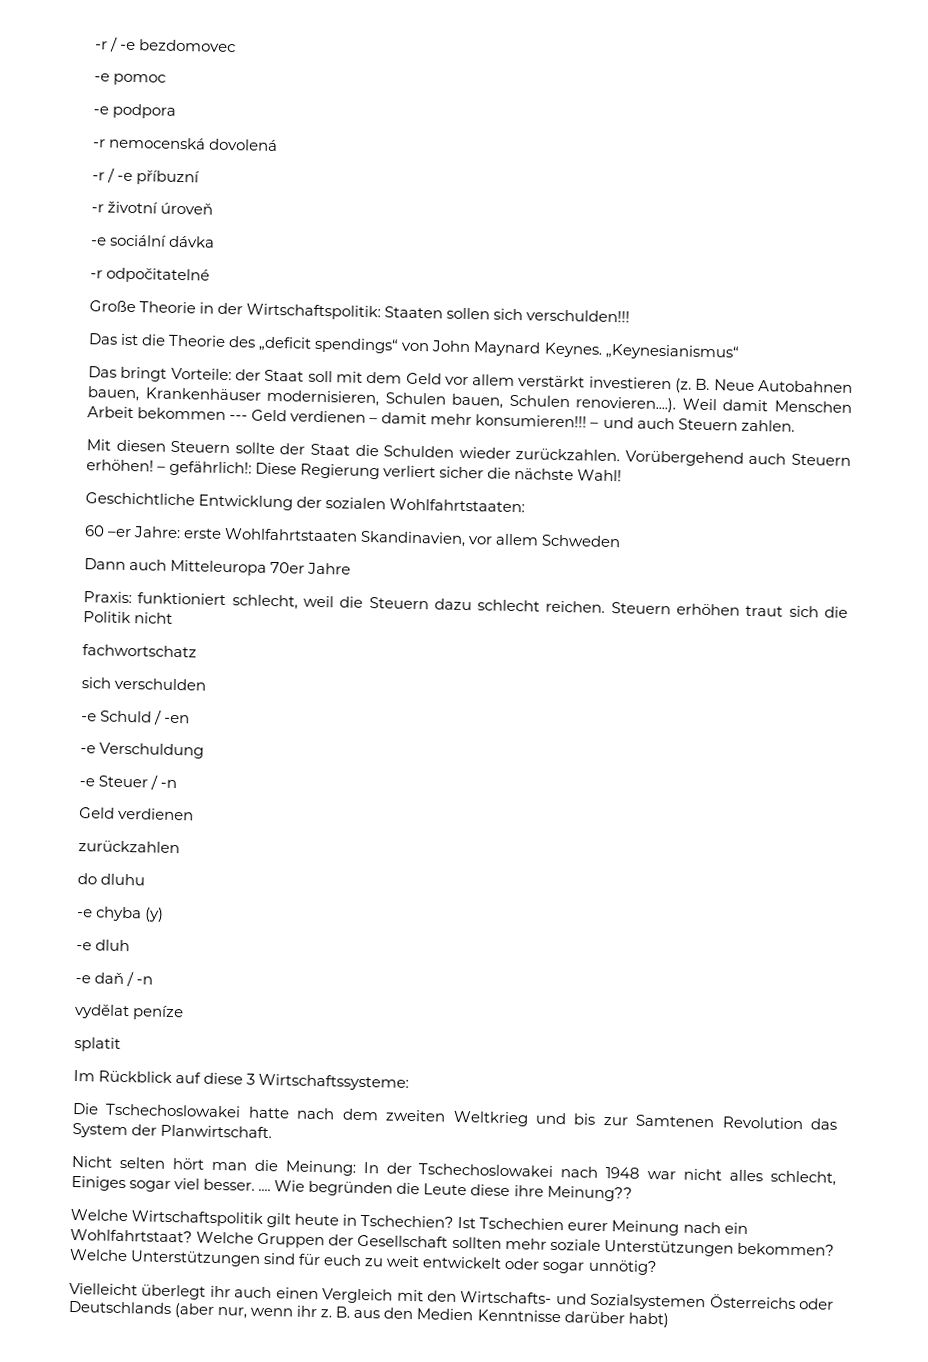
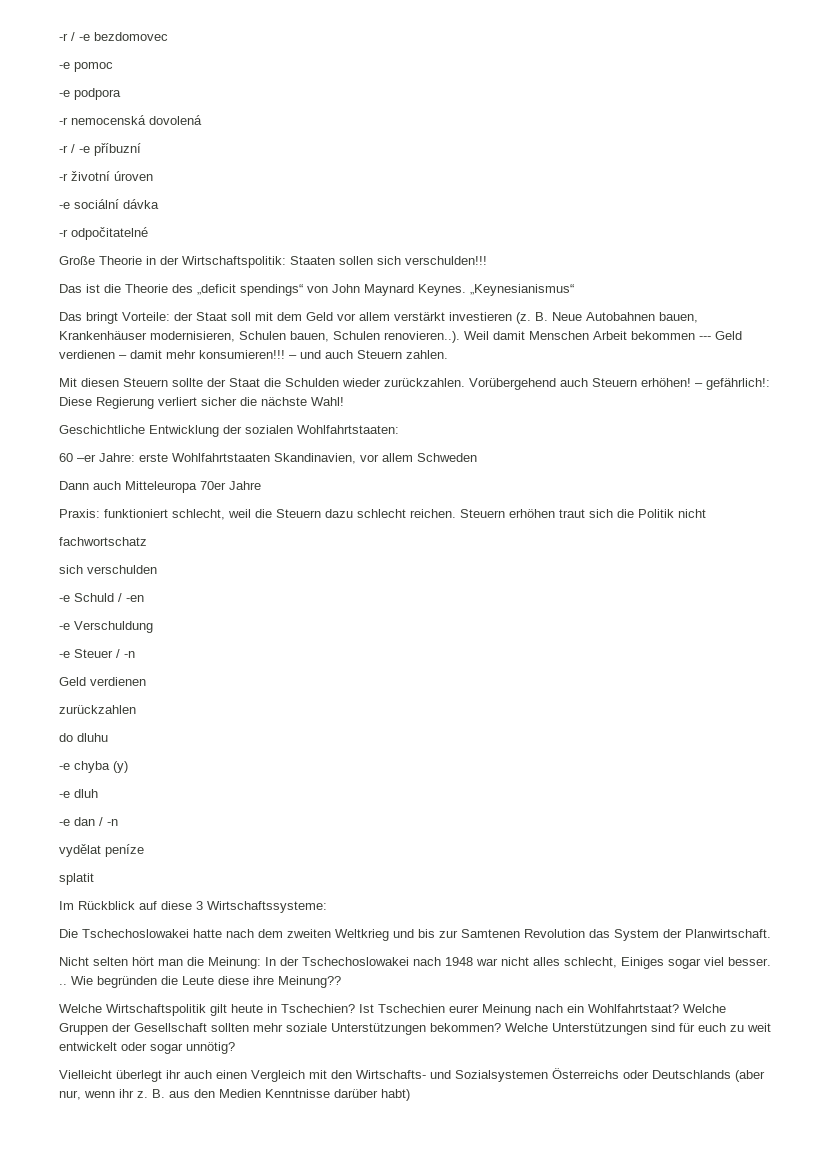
[160,202,214,215] úroveň -> [114,171,153,181] úroven
[575,396,677,413] renovieren....). -> [384,331,460,343] renovieren..).
[94,972,125,985] daň -> [74,817,95,826] dan
[258,1188,272,1192] .... -> [59,984,67,985] ..

